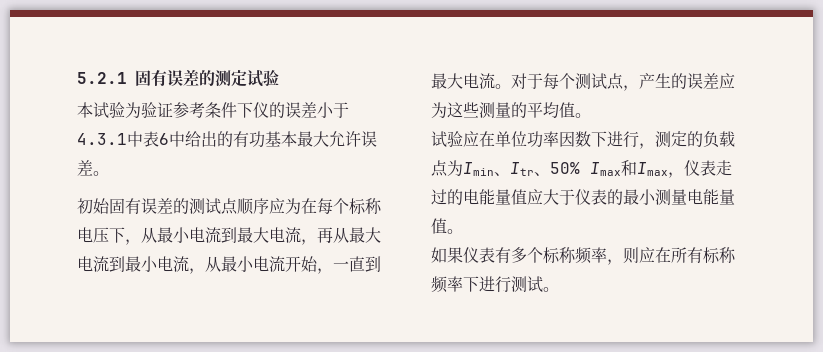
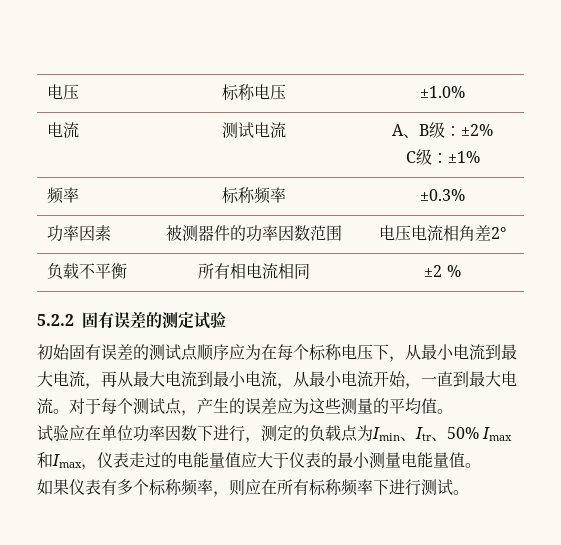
[77,72,127,84] 5.2.1 -> [46,84,79,100] [222,84,286,101] [420,86,465,98] [46,122,79,138] [222,122,286,138] [392,122,493,138] [405,149,480,165] [46,187,79,204] [222,187,286,204] [420,189,465,201] [46,225,111,242] [166,225,342,242] [379,225,506,241] [46,263,127,280] [198,263,310,279] [424,265,461,277] [37,314,74,326] 电压 | 标称电压 | ±1.0% // 电流 | 测试电流 | A、B级：±2% // C级：±1% // 频率 | 标称频率 | ±0.3% // 功率因素 | 被测器件的功率因数范围 | 电压电流相角差2° // 负载不平衡 | 所有相电流相同 | ±2 % // 5.2.2
[77,102,349,118] [77,131,377,148] [77,160,109,176] // 本试验为验证参考条件下仪的误差小于4.3.1中表6中给出的有功基本最大允许误差。 -> (226, 320) none

